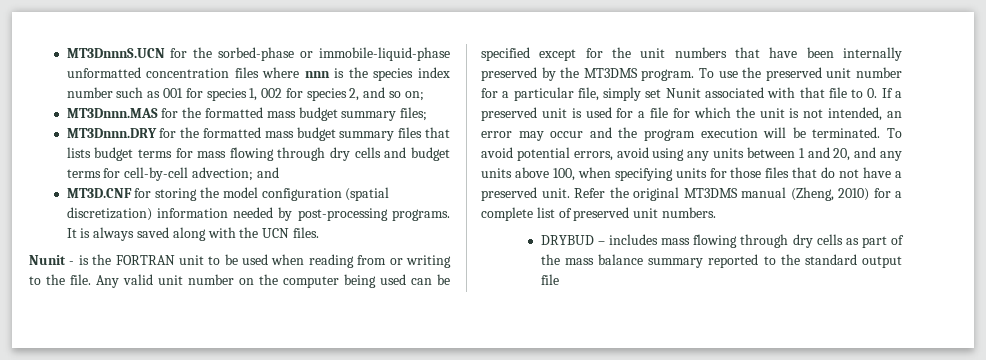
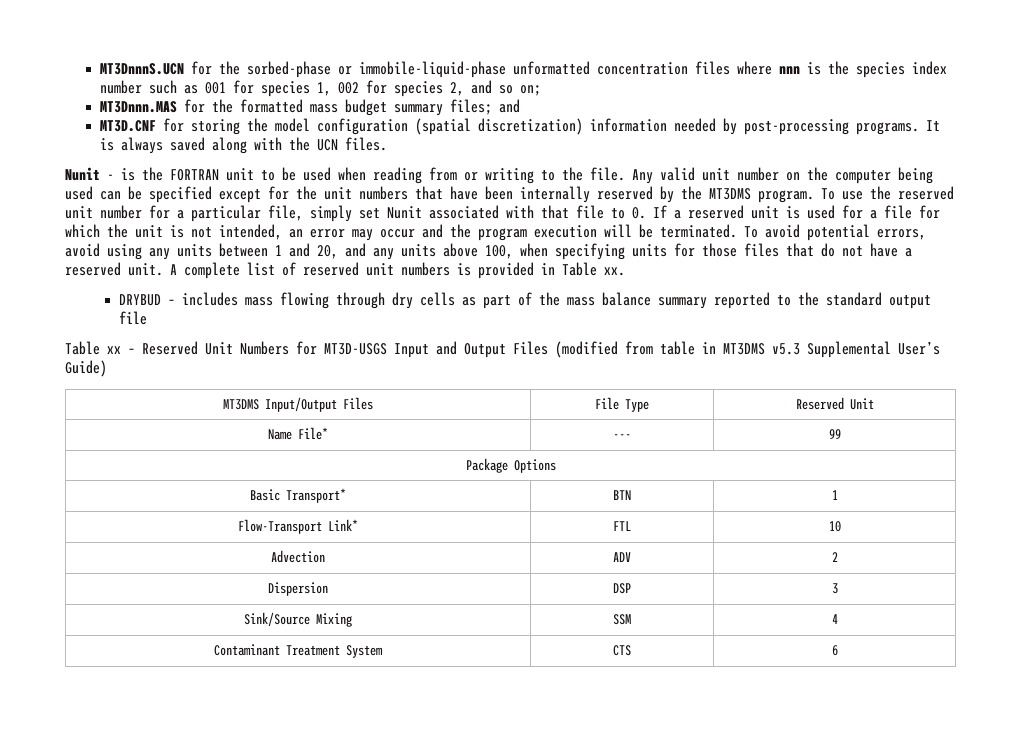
[66,127,451,141] [66,147,450,161] [66,167,253,181] // MT3Dnnn.DRY for the formatted mass budget summary files that lists budget terms for mass flowing through dry cells and budget terms for cell-by-cell advection; -> (493, 107) none
[481,67,537,81] preserved -> [597,186,653,200] reserved
[765,67,822,81] preserved -> [898,186,954,200] reserved
[481,107,537,121] preserved -> [688,205,744,219] reserved
[481,187,902,201] [481,207,716,221] preserved unit. Refer the original MT3DMS manual (Zheng, 2010) for a complete list of preserved unit numbers. -> [65,262,625,279] reserved unit. A complete list of reserved unit numbers is provided in Table xx.
(559, 279) none -> [65,341,940,358] [65,360,107,377] [223,397,373,412] [595,397,649,412] [795,397,874,410] [268,427,328,440] [613,434,631,439] [828,429,841,439] [465,458,556,473] [250,488,346,503] [613,490,631,500] [831,490,838,500] [238,519,358,534] [613,521,631,531] [828,521,841,532] [271,550,325,563] [613,552,631,562] [831,552,838,562] [268,582,328,596] [613,583,631,594] [831,583,838,594] [244,612,352,627] [613,614,631,625] [831,614,838,624] [214,644,383,658] [613,645,631,656] [831,645,838,656] // Table xx – Reserved Unit Numbers for MT3D-USGS Input and Output Files (modified from table in MT3DMS v5.3 Supplemental User’s Guide) // MT3DMS Input/Output Files | File Type | Reserved Unit // Name File* | --- | 99 // Package Options // Basic Transport* | BTN | 1 // Flow-Transport Link* | FTL | 10 // Advection | ADV | 2 // Dispersion | DSP | 3 // Sink/Source Mixing | SSM | 4 // Contaminant Treatment System | CTS | 6

